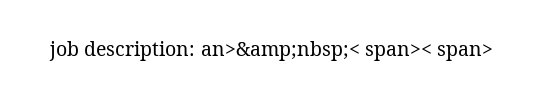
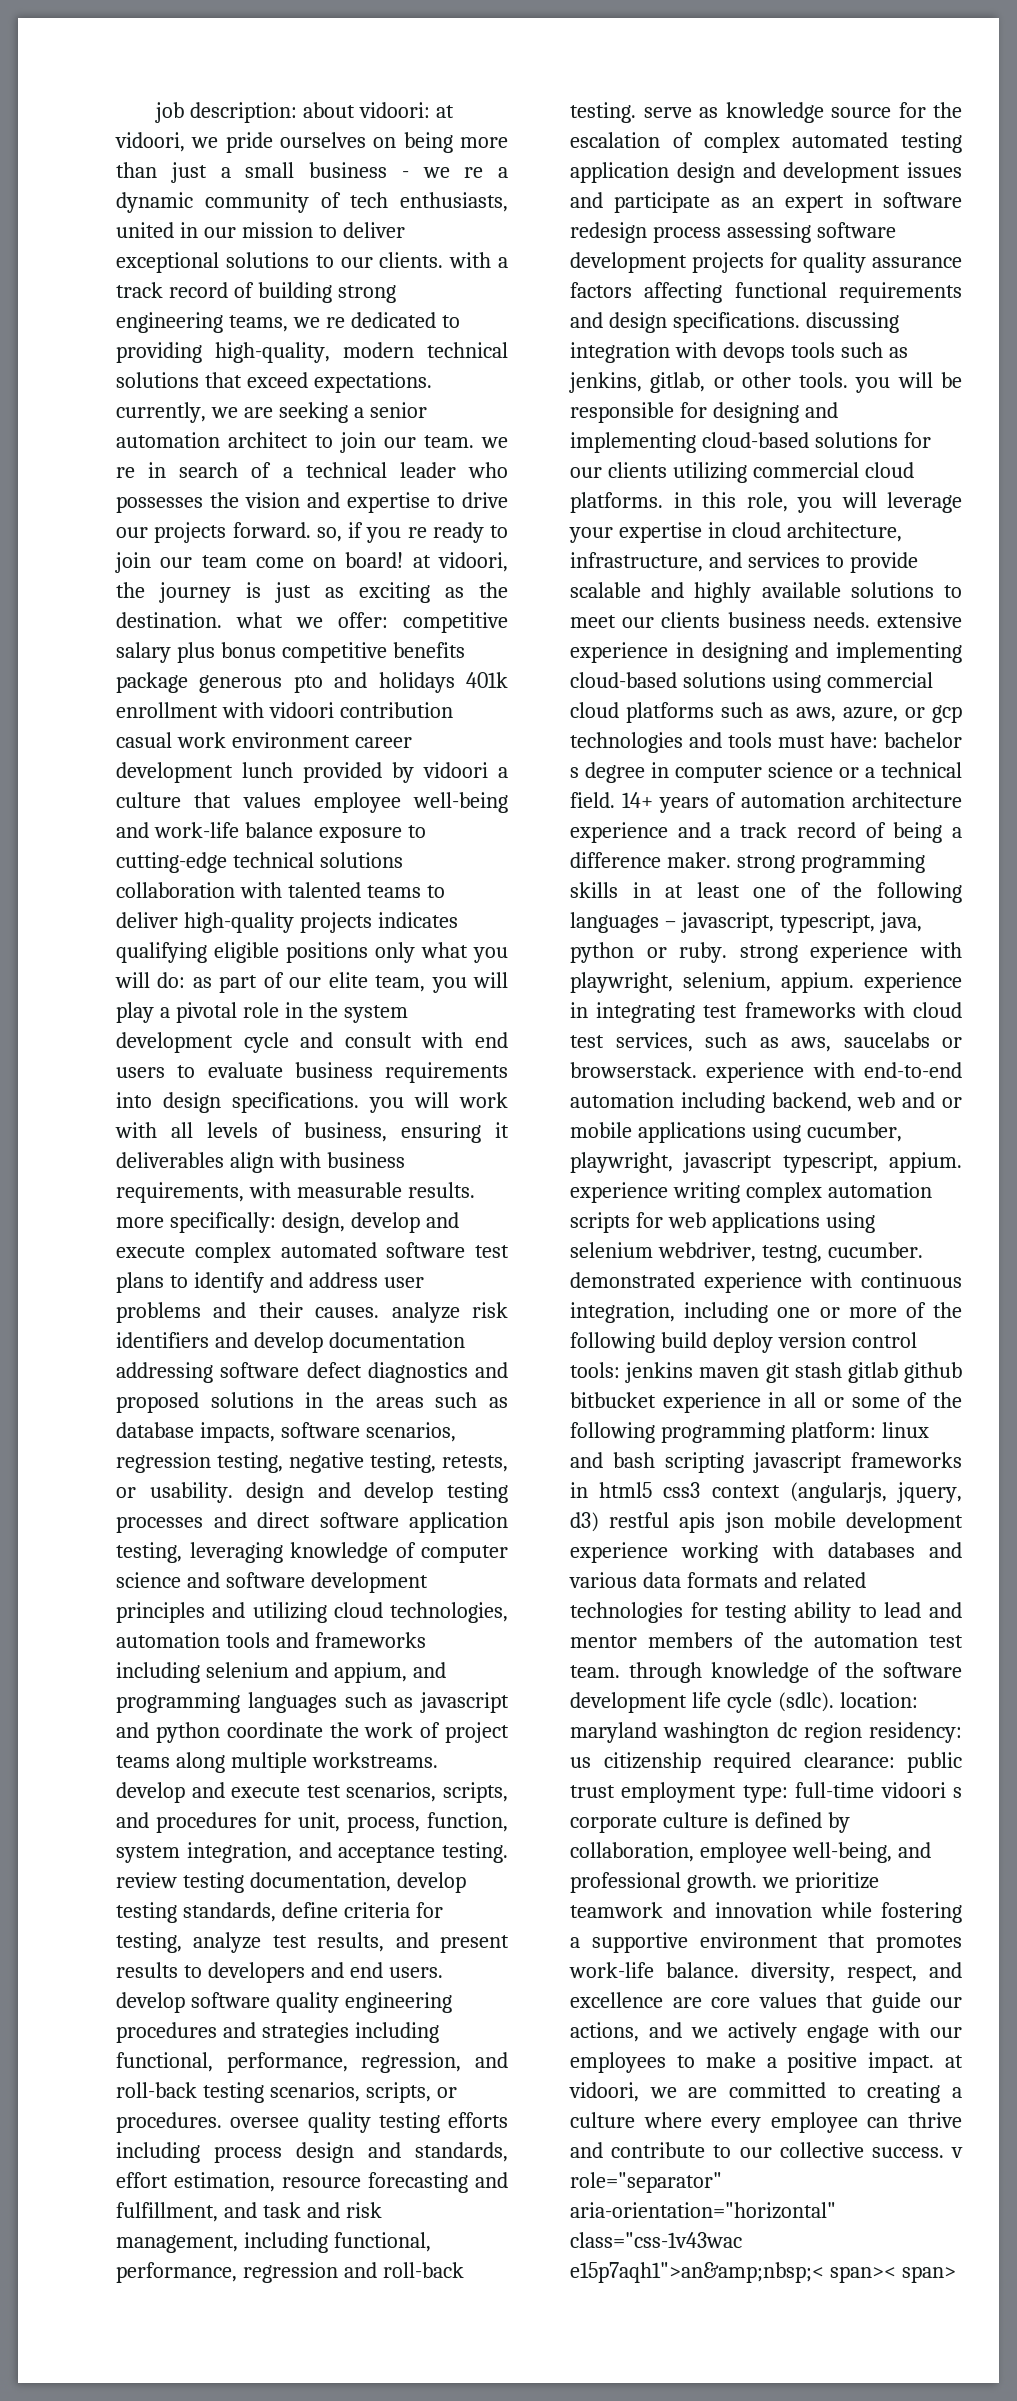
[200,41,360,61] an>&amp;nbsp;< -> [302,102,454,118] [115,132,508,153] [116,162,508,183] [116,192,508,213] [116,222,405,238] [116,252,508,273] [116,282,396,303] [116,312,460,333] [116,342,508,363] [116,372,432,393] [116,402,427,423] [116,432,508,453] [116,462,509,478] [116,492,508,513] [116,522,508,543] [115,552,508,573] [116,582,508,603] [116,612,508,633] [116,642,465,663] [116,672,508,693] [116,702,453,718] [116,732,412,748] [116,762,508,783] [116,792,508,813] [116,822,426,843] [116,852,403,873] [116,882,445,898] [116,912,458,933] [116,942,508,963] [115,972,509,993] [116,1002,408,1023] [116,1032,508,1053] [116,1062,508,1083] [116,1092,508,1113] [115,1122,509,1143] [116,1152,405,1173] [116,1182,475,1203] [116,1212,459,1233] [116,1242,509,1263] [116,1272,424,1293] [116,1302,508,1323] [116,1332,465,1353] [116,1362,508,1383] [116,1392,509,1413] [116,1422,456,1443] [116,1452,508,1473] [116,1482,508,1503] [116,1512,508,1533] [116,1542,508,1563] [116,1572,428,1593] [116,1602,508,1623] [116,1632,426,1648] [116,1662,446,1683] [116,1692,509,1713] [116,1722,509,1743] [116,1752,438,1773] [116,1782,508,1803] [116,1812,508,1833] [116,1842,508,1863] [116,1872,466,1893] [116,1902,443,1923] [116,1932,509,1953] [116,1962,443,1983] [116,1992,452,2013] [116,2022,439,2043] [116,2052,509,2073] [116,2082,457,2103] [116,2112,508,2133] [116,2142,508,2163] [116,2172,508,2193] [116,2202,382,2222] [116,2232,431,2253] [116,2262,464,2283] [570,102,962,123] [570,132,962,153] [570,162,962,183] [570,192,962,213] [570,222,896,243] [570,252,962,273] [570,282,962,303] [570,312,899,333] [570,342,908,363] [569,372,962,393] [570,402,838,423] [570,432,931,453] [570,462,914,483] [570,492,962,513] [569,522,902,543] [570,552,918,573] [570,582,962,603] [570,612,962,628] [570,642,962,663] [570,672,933,693] [570,702,962,723] [570,732,962,753] [570,762,962,783] [570,792,962,813] [570,822,962,843] [570,852,925,873] [570,882,962,903] [570,912,922,933] [570,942,962,963] [570,972,962,993] [570,1002,962,1023] [570,1032,962,1052] [570,1062,962,1083] [570,1092,962,1113] [570,1122,902,1143] [570,1152,962,1173] [570,1182,932,1203] [570,1212,875,1233] [570,1242,923,1263] [570,1272,962,1293] [570,1302,962,1323] [570,1332,917,1353] [570,1362,962,1383] [570,1392,962,1413] [570,1422,929,1443] [570,1452,962,1473] [570,1482,962,1503] [570,1512,963,1533] [570,1542,962,1563] [569,1572,866,1588] [570,1602,962,1623] [570,1632,963,1648] [570,1662,962,1683] [570,1692,918,1713] [570,1722,962,1743] [570,1752,962,1773] [570,1782,962,1803] [570,1812,850,1833] [570,1842,931,1863] [570,1872,879,1893] [570,1902,962,1923] [570,1932,962,1953] [569,1962,962,1983] [570,1992,962,2013] [570,2022,962,2043] [570,2052,963,2073] [569,2082,962,2103] [570,2112,962,2133] [570,2142,963,2158] [570,2172,722,2193] [570,2202,836,2219] [570,2232,742,2248] [570,2262,824,2283] about vidoori: at vidoori, we pride ourselves on being more than just a small business - we re a dynamic community of tech enthusiasts, united in our mission to deliver exceptional solutions to our clients. with a track record of building strong engineering teams, we re dedicated to providing high-quality, modern technical solutions that exceed expectations. currently, we are seeking a senior automation architect to join our team. we re in search of a technical leader who possesses the vision and expertise to drive our projects forward. so, if you re ready to join our team come on board! at vidoori, the journey is just as exciting as the destination. what we offer: competitive salary plus bonus competitive benefits package generous pto and holidays 401k enrollment with vidoori contribution casual work environment career development lunch provided by vidoori a culture that values employee well-being and work-life balance exposure to cutting-edge technical solutions collaboration with talented teams to deliver high-quality projects indicates qualifying eligible positions only what you will do: as part of our elite team, you will play a pivotal role in the system development cycle and consult with end users to evaluate business requirements into design specifications. you will work with all levels of business, ensuring it deliverables align with business requirements, with measurable results. more specifically: design, develop and execute complex automated software test plans to identify and address user problems and their causes. analyze risk identifiers and develop documentation addressing software defect diagnostics and proposed solutions in the areas such as database impacts, software scenarios, regression testing, negative testing, retests, or usability. design and develop testing processes and direct software application testing, leveraging knowledge of computer science and software development principles and utilizing cloud technologies, automation tools and frameworks including selenium and appium, and programming languages such as javascript and python coordinate the work of project teams along multiple workstreams. develop and execute test scenarios, scripts, and procedures for unit, process, function, system integration, and acceptance testing. review testing documentation, develop testing standards, define criteria for testing, analyze test results, and present results to developers and end users. develop software quality engineering procedures and strategies including functional, performance, regression, and roll-back testing scenarios, scripts, or procedures. oversee quality testing efforts including process design and standards, effort estimation, resource forecasting and fulfillment, and task and risk management, including functional, performance, regression and roll-back testing. serve as knowledge source for the escalation of complex automated testing application design and development issues and participate as an expert in software redesign process assessing software development projects for quality assurance factors affecting functional requirements and design specifications. discussing integration with devops tools such as jenkins, gitlab, or other tools. you will be responsible for designing and implementing cloud-based solutions for our clients utilizing commercial cloud platforms. in this role, you will leverage your expertise in cloud architecture, infrastructure, and services to provide scalable and highly available solutions to meet our clients business needs. extensive experience in designing and implementing cloud-based solutions using commercial cloud platforms such as aws, azure, or gcp technologies and tools must have: bachelor s degree in computer science or a technical field. 14+ years of automation architecture experience and a track record of being a difference maker. strong programming skills in at least one of the following languages – javascript, typescript, java, python or ruby. strong experience with playwright, selenium, appium. experience in integrating test frameworks with cloud test services, such as aws, saucelabs or browserstack. experience with end-to-end automation including backend, web and or mobile applications using cucumber, playwright, javascript typescript, appium. experience writing complex automation scripts for web applications using selenium webdriver, testng, cucumber. demonstrated experience with continuous integration, including one or more of the following build deploy version control tools: jenkins maven git stash gitlab github bitbucket experience in all or some of the following programming platform: linux and bash scripting javascript frameworks in html5 css3 context (angularjs, jquery, d3) restful apis json mobile development experience working with databases and various data formats and related technologies for testing ability to lead and mentor members of the automation test team. through knowledge of the software development life cycle (sdlc). location: maryland washington dc region residency: us citizenship required clearance: public trust employment type: full-time vidoori s corporate culture is defined by collaboration, employee well-being, and professional growth. we prioritize teamwork and innovation while fostering a supportive environment that promotes work-life balance. diversity, respect, and excellence are core values that guide our actions, and we actively engage with our employees to make a positive impact. at vidoori, we are committed to creating a culture where every employee can thrive and contribute to our collective success. v role="separator" aria-orientation="horizontal" class="css-1v43wac e15p7aqh1">an&amp;nbsp;<

